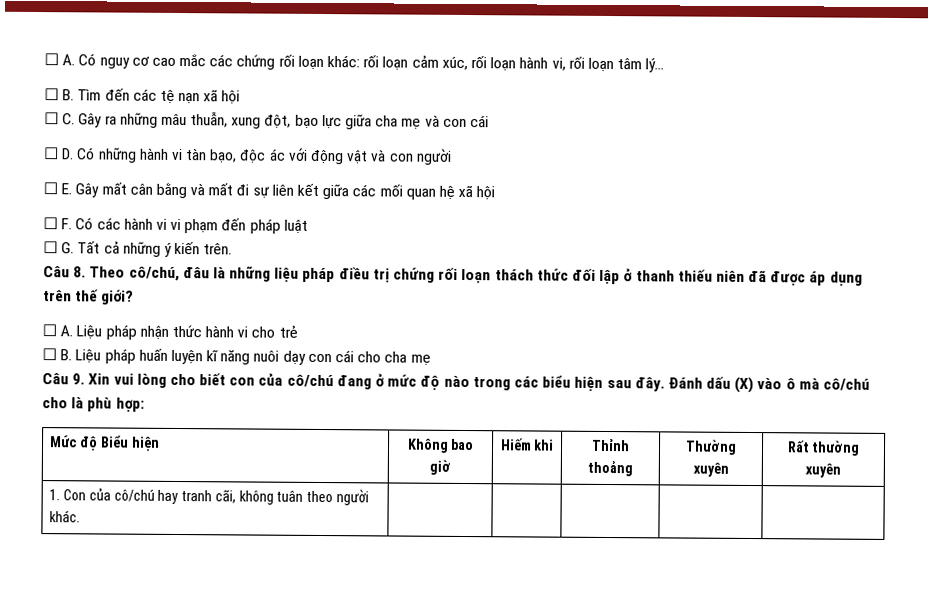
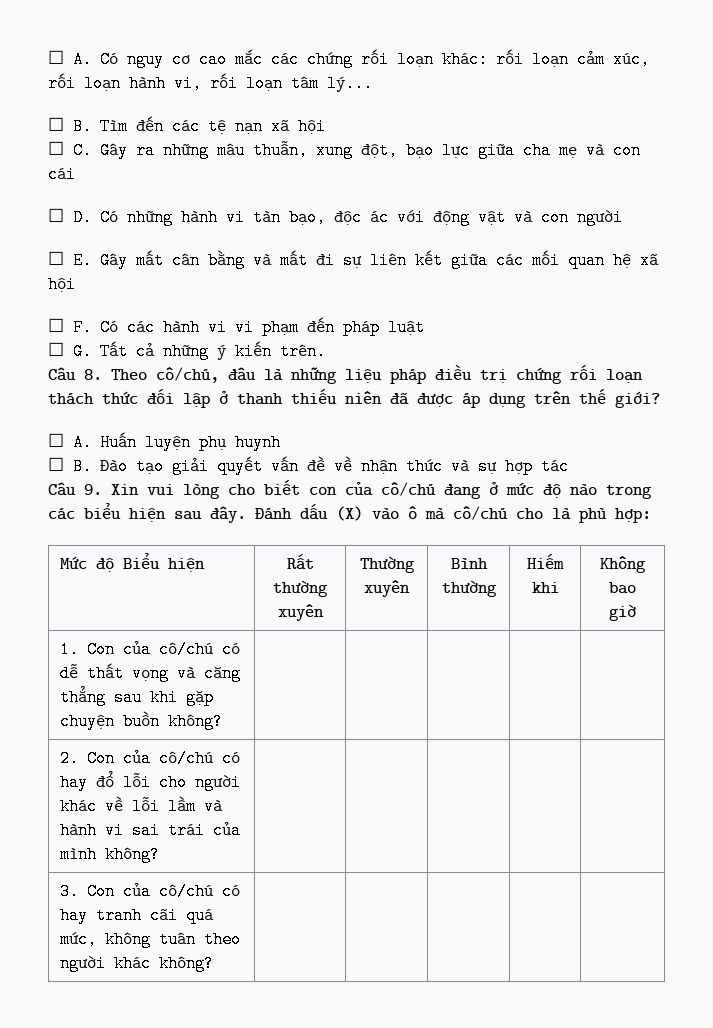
[76,324,298,340] [42,347,431,366] Liệu pháp nhận thức hành vi cho trẻ // ☐ B. Liệu pháp huấn luyện kĩ năng nuôi dạy con cái cho cha mẹ -> [100,432,281,451] [48,456,569,475] Huấn luyện phụ huynh // ☐ B. Đào tạo giải quyết vấn đề về nhận thức và sự hợp tác
[406,438,475,453] [429,459,451,475] [499,438,555,451] [591,438,630,452] [587,460,633,477] [685,439,737,455] [692,462,729,477] [786,440,861,456] [805,463,841,478] [49,488,369,506] [49,510,81,523] Không bao giờ | Hiếm khi | Thỉnh thoảng | Thường xuyên | Rất thường xuyên // 1. Con của cô/chú hay tranh cãi, không tuân theo người khác. -> [286,553,314,570] [273,580,328,597] [277,604,324,621] [359,556,415,573] [364,580,410,597] [450,558,488,569] [441,580,497,597] [527,553,564,569] [531,582,559,593] [600,556,646,573] [609,582,636,594] [609,604,636,621] [60,641,241,658] [60,663,242,682] [60,686,215,706] [60,711,224,730] [60,750,241,767] [60,771,242,791] [60,796,224,815] [60,822,242,839] [60,846,161,863] [60,883,241,900] [60,907,215,924] [60,931,242,948] [60,955,215,972] Rất thường xuyên | Thường xuyên | Bình thường | Hiếm khi | Không bao giờ // 1. Con của cô/chú có dễ thất vọng và căng thẳng sau khi gặp chuyện buồn không? | | | | | // 2. Con của cô/chú có hay đổ lỗi cho người khác về lỗi lầm và hành vi sai trái của mình không? | | | | | // 3. Con của cô/chú có hay tranh cãi quá mức, không tuân theo người khác không?

